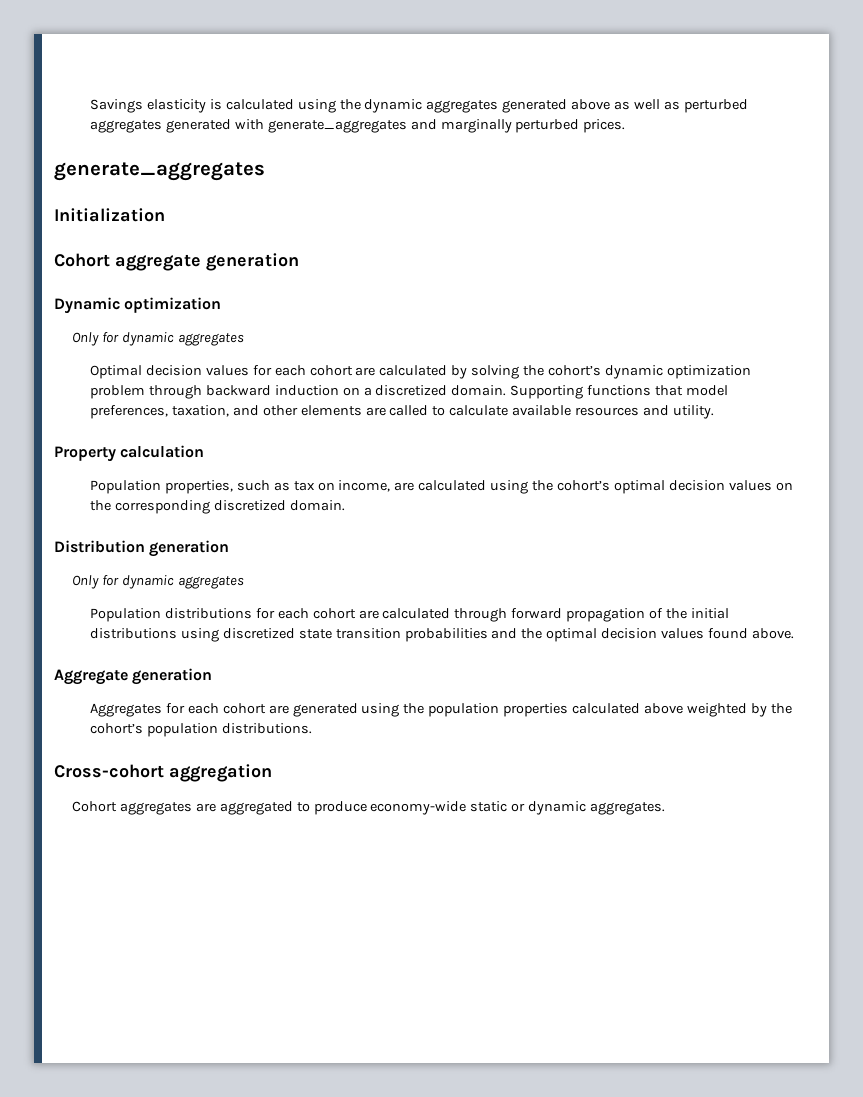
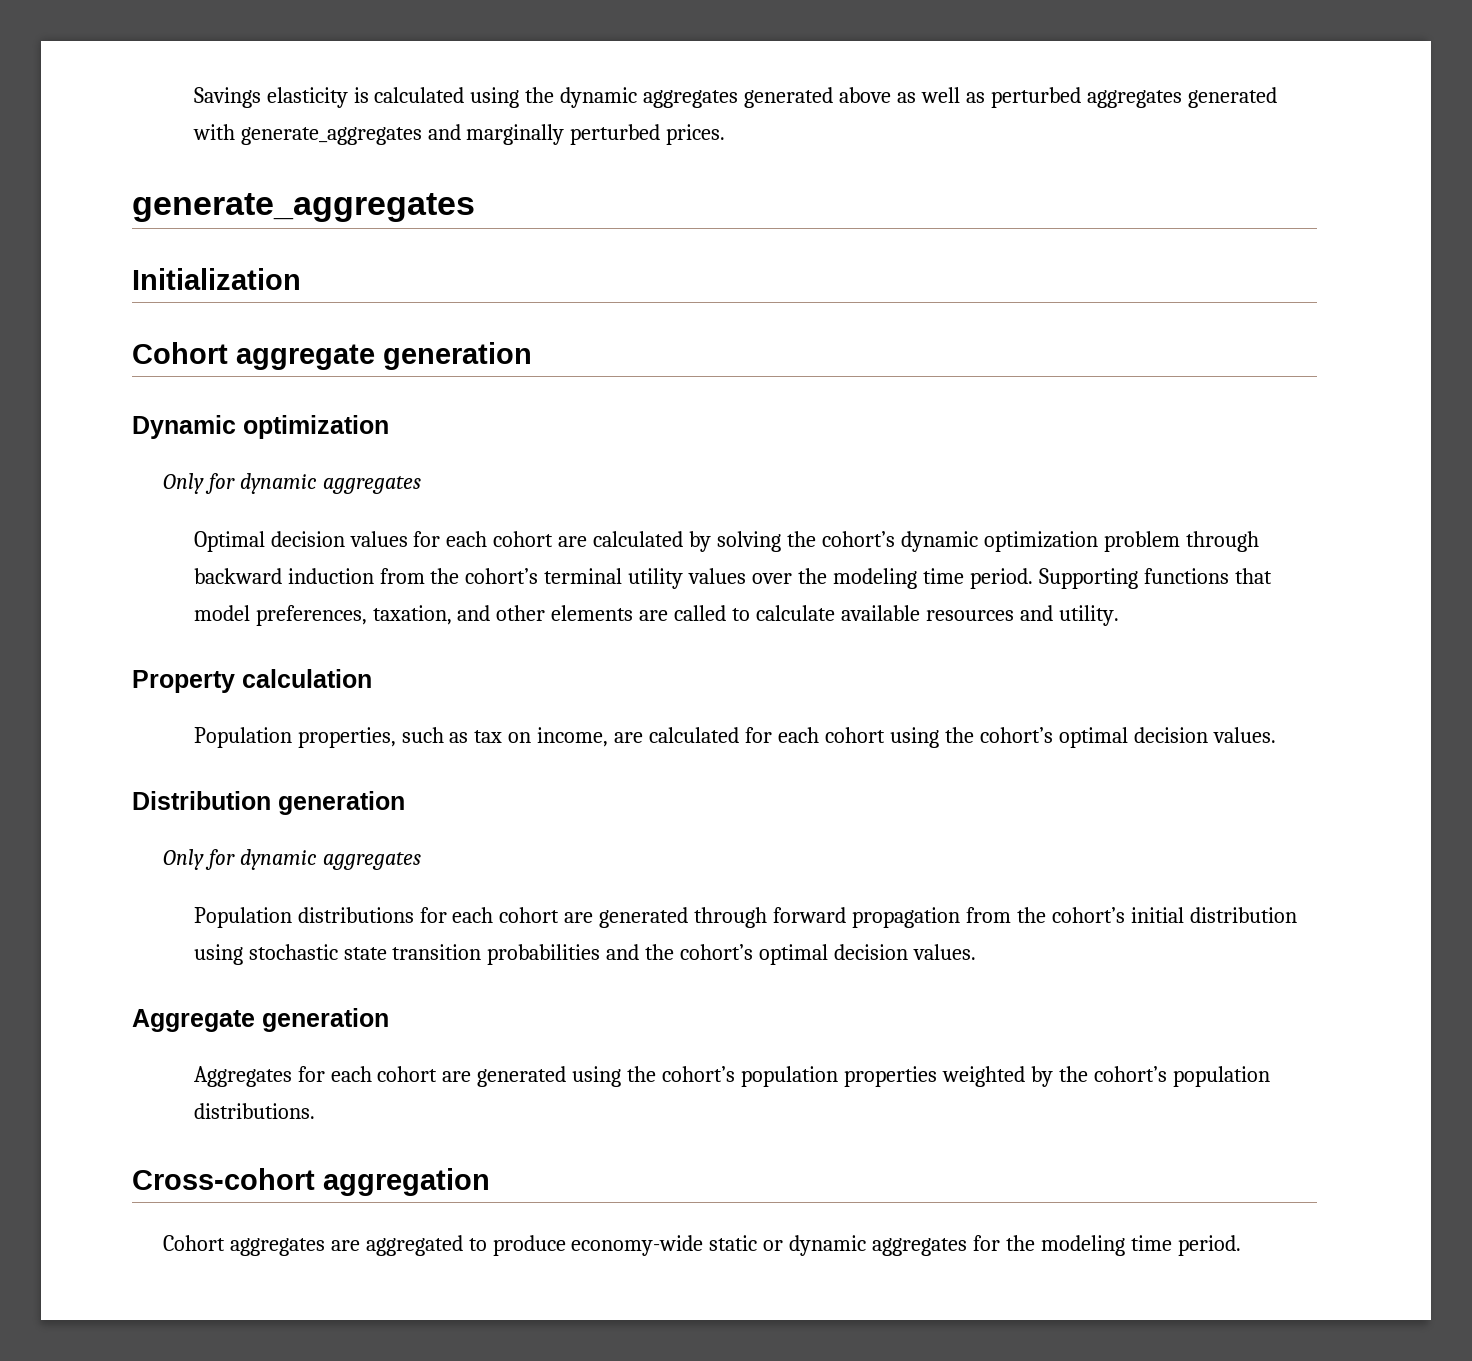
[342,385,507,396] on a discretized domain. -> [379,568,1033,589] from the cohort’s terminal utility values over the modeling time period.
(487, 485) none -> [745,727,886,743] for each cohort
[728,480,793,491] [89,500,345,514] values on the corresponding discretized domain. -> [1212,727,1276,743] values.
[382,608,451,619] calculated -> [599,907,689,928] generated
[649,608,729,619] [89,628,295,642] of the initial distributions using discretized -> [966,907,1297,923] [193,944,338,965] from the cohort’s initial distribution using stochastic
[546,628,794,642] optimal decision values found above. -> [680,944,977,965] cohort’s optimal decision values.
(425, 708) none -> [662,1066,736,1082] cohort’s
[572,703,684,714] calculated above -> (938, 1076) none
[590,802,666,815] aggregates. -> [872,1235,1241,1256] aggregates for the modeling time period.

